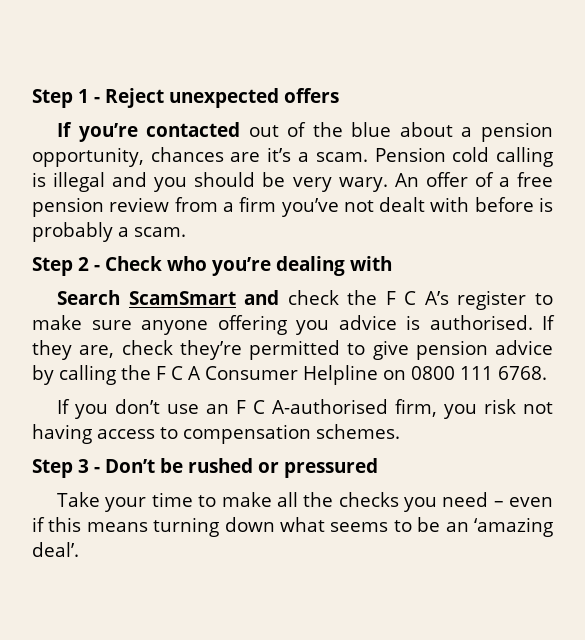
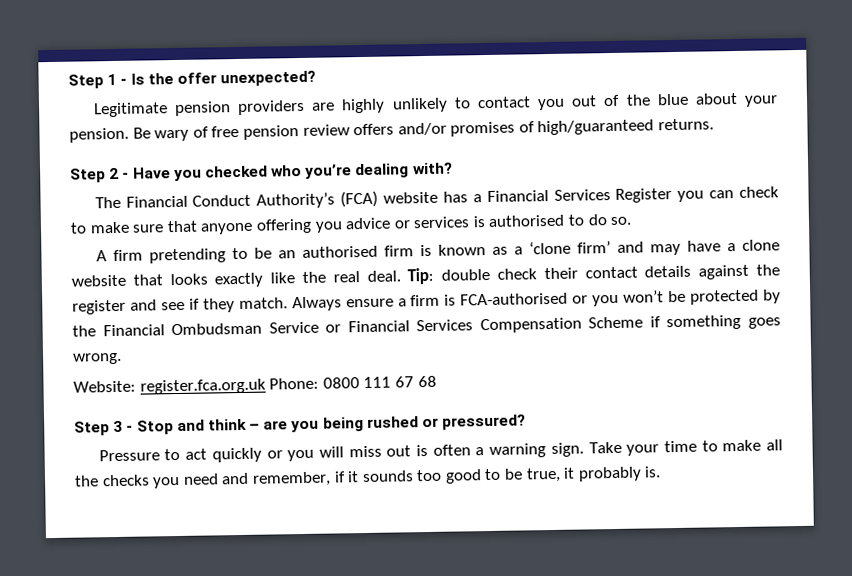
[105,88,339,108] [57,122,241,142] Reject unexpected offers // If you’re contacted -> [130,70,317,87] [92,96,566,118] Is the offer unexpected? // Legitimate pension providers are highly unlikely to contact you
[461,122,553,142] [32,147,553,167] [32,172,554,192] [32,197,554,217] [32,222,186,242] [32,256,392,276] [57,290,527,310] a pension opportunity, chances are it’s a scam. Pension cold calling is illegal and you should be very wary. An offer of a free pension review from a firm you’ve not dealt with before is probably a scam. // Step 2 - Check who you’re dealing with // Search ScamSmart and check the F C A’s register -> [744,95,779,107] [69,118,715,143] [70,162,453,183] [94,186,779,209] your pension. Be wary of free pension review offers and/or promises of high/guaranteed returns. // Step 2 - Have you checked who you’re dealing with? // The Financial Conduct Authority’s (FCA) website has a Financial Services Register you can check
(132, 325) none -> [166,220,198,233] that
[406,315,555,330] [32,340,553,360] [32,365,547,385] [57,399,554,419] [32,424,400,444] [32,458,378,478] is authorised. If they are, check they’re permitted to give pension advice by calling the F C A Consumer Helpline on 0800 111 6768. // If you don’t use an F C A-authorised firm, you risk not having access to compensation schemes. // Step 3 - Don’t be rushed or pressured // -> [393,214,633,229] [95,239,780,264] [71,264,780,288] [72,289,782,315] [72,314,781,337] [73,352,122,365] [73,375,437,395] [74,414,527,436] [98,442,584,463] or services is authorised to do so. // A firm pretending to be an authorised firm is known as a ‘clone firm’ and may have a clone website that looks exactly like the real deal. Tip: double check their contact details against the register and see if they match. Always ensure a firm is FCA-authorised or you won’t be protected by the Financial Ombudsman Service or Financial Services Compensation Scheme if something goes wrong. // Website: register.fca.org.uk Phone: 0800 111 67 68 // Step 3 - Stop and think – are you being rushed or pressured? // Pressure to act quickly or you will miss out is often a warning sign.
[493,497,554,507] [32,517,553,537] [32,542,79,557] – even if this means turning down what seems to be an ‘amazing deal’. -> [221,466,662,487] and remember, if it sounds too good to be true, it probably is.

